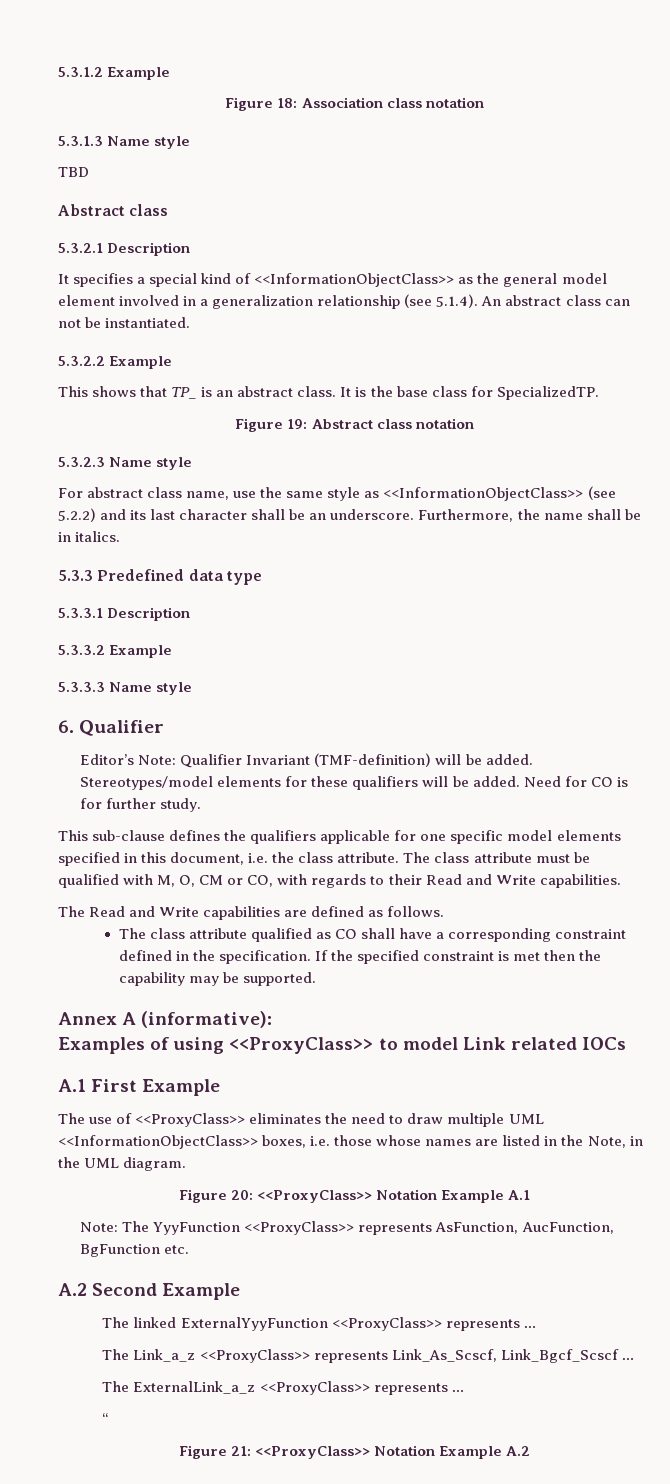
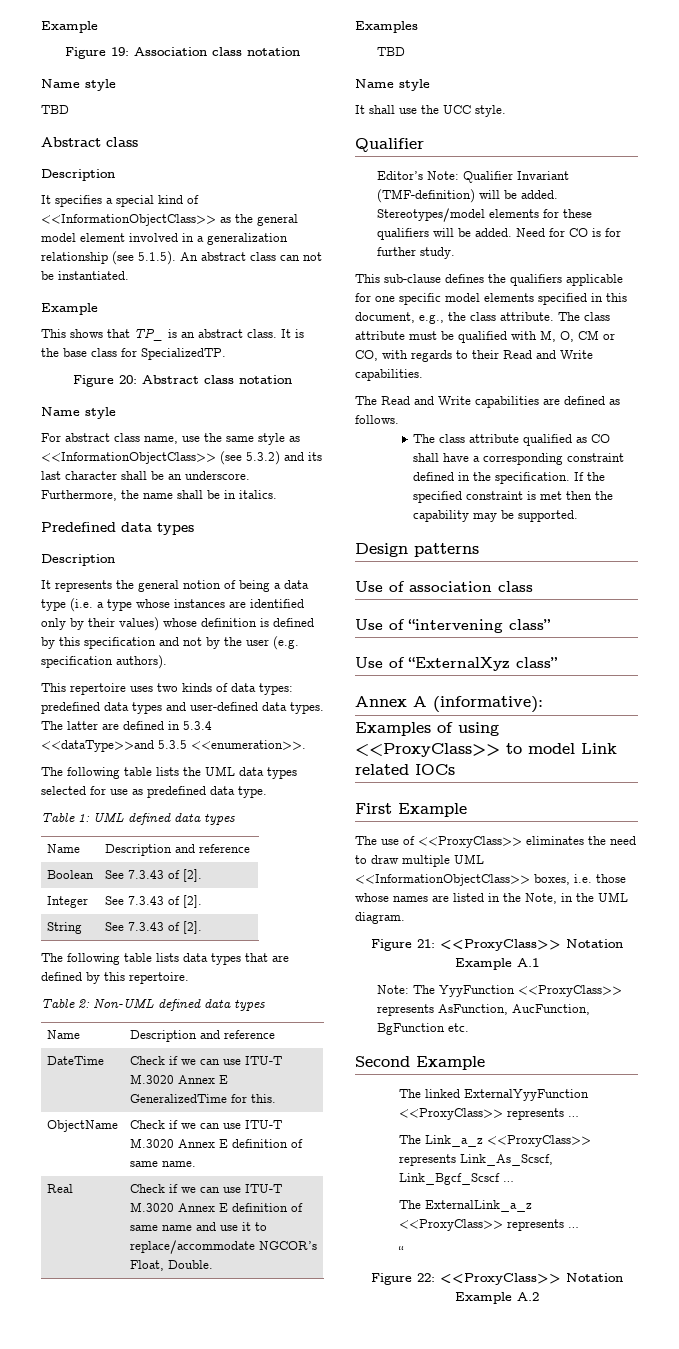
[58,67,103,77] 5.3.1.2 -> (41, 27) none
[277,98,298,108] 18: -> [111,47,129,56] 19:
[58,136,103,146] 5.3.1.3 -> (300, 51) none
[58,243,103,253] 5.3.2.1 -> (138, 142) none
[436,294,479,308] 5.1.4). -> [138,251,176,265] 5.1.5).
[58,356,105,366] 5.3.2.2 -> (129, 275) none
[287,419,308,429] 19: -> [119,375,137,384] 20:
[58,457,105,467] 5.3.2.3 -> (292, 379) none
[58,508,96,522] 5.2.2) -> [246,451,280,465] 5.3.2)
[58,570,93,581] 5.3.3 -> (277, 494) none
[226,571,262,585] [58,607,191,621] [58,645,173,658] [58,682,193,695] [58,720,74,733] type // 5.3.3.1 Description // 5.3.3.2 Example // 5.3.3.3 Name style // 6. -> [157,523,194,535] [41,554,115,566] [41,580,309,592] [41,598,304,612] [41,617,314,631] [41,636,299,650] [41,655,167,669] [41,683,293,695] [41,702,324,714] [41,721,212,730] [41,740,306,752] [41,766,297,779] [41,786,267,798] [41,812,235,825] [46,844,80,853] [104,844,250,856] [46,870,94,879] [104,869,202,882] [46,896,88,908] [104,895,202,908] [46,922,82,934] [104,921,202,934] [41,953,289,965] [41,972,189,984] [41,998,265,1011] [46,1030,80,1039] [129,1030,275,1042] [46,1056,104,1065] [129,1056,282,1065] [129,1074,228,1084] [129,1094,276,1103] [46,1120,118,1132] [129,1120,282,1129] [129,1138,303,1148] [129,1161,196,1167] [46,1184,73,1193] [129,1184,282,1193] [129,1202,303,1212] [129,1222,267,1231] [129,1240,317,1254] [129,1260,213,1271] [355,21,418,33] [377,47,406,56] [355,79,430,91] [355,105,506,117] types // Description // It represents the general notion of being a data type (i.e. a type whose instances are identified only by their values) whose definition is defined by this specification and not by the user (e.g. specification authors). // This repertoire uses two kinds of data types: predefined data types and user-defined data types. The latter are defined in 5.3.4 <<dataType>>and 5.3.5 <<enumeration>>. // The following table lists the UML data types selected for use as predefined data type. // Table 1: UML defined data types // Name | Description and reference // Boolean | See 7.3.43 of [2]. // Integer | See 7.3.43 of [2]. // String | See 7.3.43 of [2]. // The following table lists data types that are defined by this repertoire. // Table 2: Non-UML defined data types // Name | Description and reference // DateTime | Check if we can use ITU-T M.3020 Annex E GeneralizedTime for this. // ObjectName | Check if we can use ITU-T M.3020 Annex E definition of same name. // Real | Check if we can use ITU-T M.3020 Annex E definition of same name and use it to replace/accommodate NGCOR’s Float, Double. // Examples // TBD // Name style // It shall use the UCC style. //
[248,853,269,863] i.e. -> [419,314,444,324] e.g.,
(317, 979) none -> [355,543,479,557] [355,581,533,592] [355,619,551,633] [355,657,558,671] // Design patterns // Use of association class // Use of “intervening class” // Use of “ExternalXyz class”
[58,1079,86,1092] A.1 -> (455, 769) none
[230,1190,253,1200] 20: -> [416,939,435,948] 21:
[58,1283,87,1296] A.2 -> (470, 1027) none
[230,1446,251,1456] 21: -> [416,1273,435,1282] 22:

